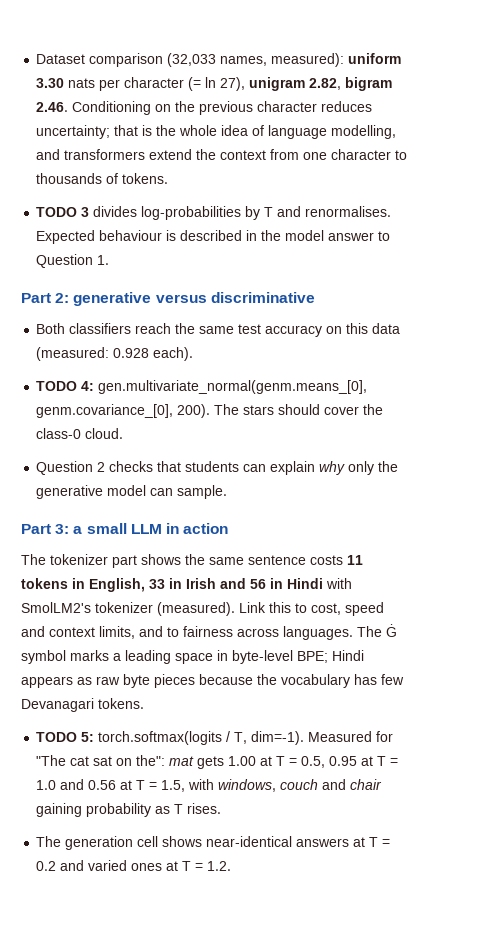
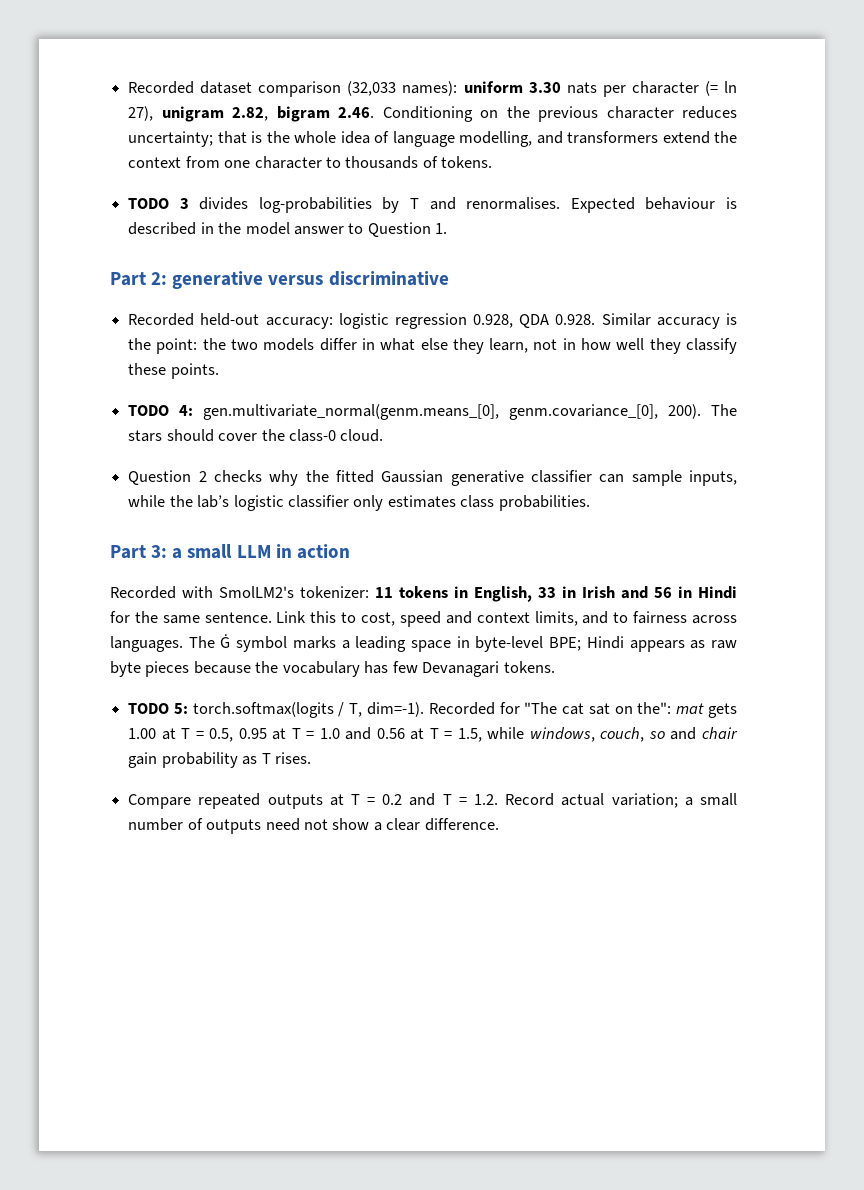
[36,53,345,67] Dataset comparison (32,033 names, measured): -> [128,81,458,97] Recorded dataset comparison (32,033 names):
[36,323,401,337] [36,347,194,361] Both classifiers reach the same test accuracy on this data (measured: 0.928 each). -> [128,313,738,329] [128,338,738,354] [128,363,219,379] Recorded held-out accuracy: logistic regression 0.928, QDA 0.928. Similar accuracy is the point: the two models differ in what else they learn, not in how well they classify these points.
[157,461,399,475] [36,485,228,499] that students can explain why only the generative model can sample. -> [269,470,738,486] [128,495,590,511] why the fitted Gaussian generative classifier can sample inputs, while the lab’s logistic classifier only estimates class probabilities.
[21,554,343,568] The tokenizer part shows the same sentence costs -> [110,586,369,599] Recorded with SmolLM2's tokenizer:
[326,578,352,589] [21,602,235,616] with SmolLM2's tokenizer (measured). -> [110,611,272,624] for the same sentence.
[308,731,373,742] Measured -> [428,702,495,715] Recorded
[188,779,319,792] with windows, couch -> [487,727,665,742] while windows, couch, so
[36,803,83,817] gaining -> [128,752,158,768] gain
[36,836,350,850] The generation cell shows near-identical answers -> [128,793,323,809] Compare repeated outputs
[88,860,232,871] varied ones at T = 1.2. -> [442,793,738,808] [128,818,499,834] T = 1.2. Record actual variation; a small number of outputs need not show a clear difference.

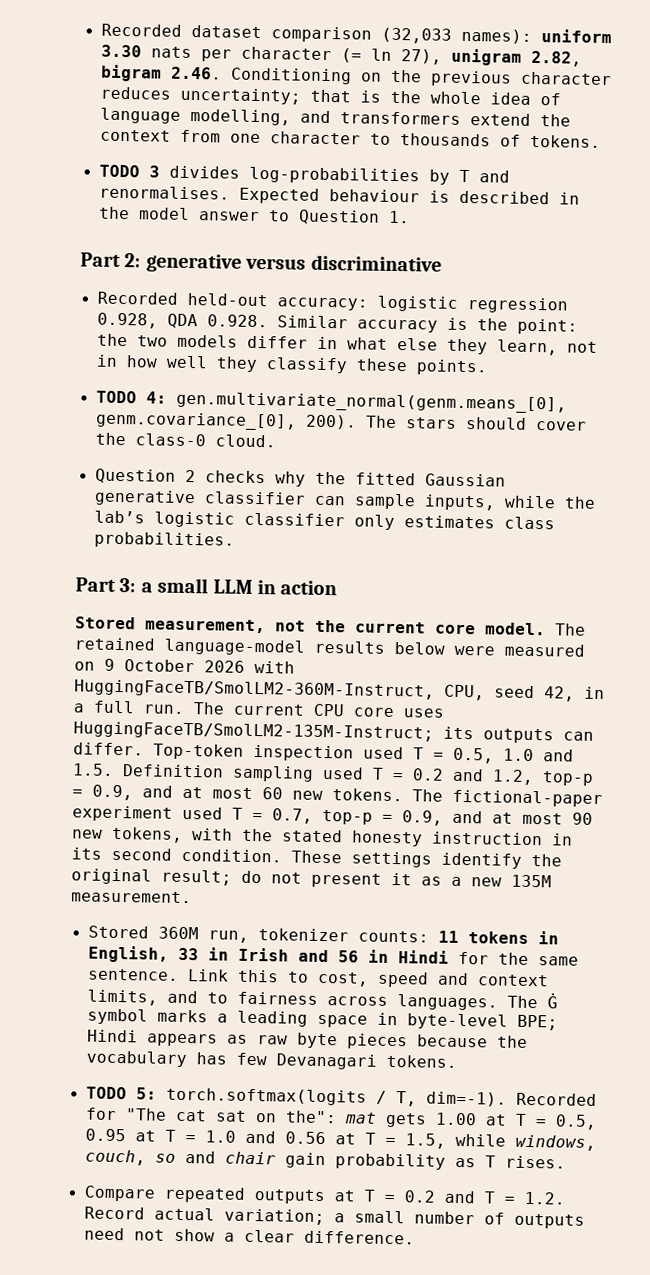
[110,586,369,599] Recorded with SmolLM2's tokenizer: -> [75,616,586,636] [74,637,585,657] [74,658,295,674] [74,679,605,702] [73,700,444,718] [73,721,594,744] [73,742,574,764] [72,763,594,786] [72,784,603,808] [72,805,593,826] [72,826,573,847] [71,847,562,869] [71,868,552,888] [71,890,192,904] [87,925,429,943] Stored measurement, not the current core model. The retained language-model results below were measured on 9 October 2026 with HuggingFaceTB/SmolLM2-360M-Instruct, CPU, seed 42, in a full run. The current CPU core uses HuggingFaceTB/SmolLM2-135M-Instruct; its outputs can differ. Top-token inspection used T = 0.5, 1.0 and 1.5. Definition sampling used T = 0.2 and 1.2, top-p = 0.9, and at most 60 new tokens. The fictional-paper experiment used T = 0.7, top-p = 0.9, and at most 90 new tokens, with the stated honesty instruction in its second condition. These settings identify the original result; do not present it as a new 135M measurement. // Stored 360M run, tokenizer counts:

